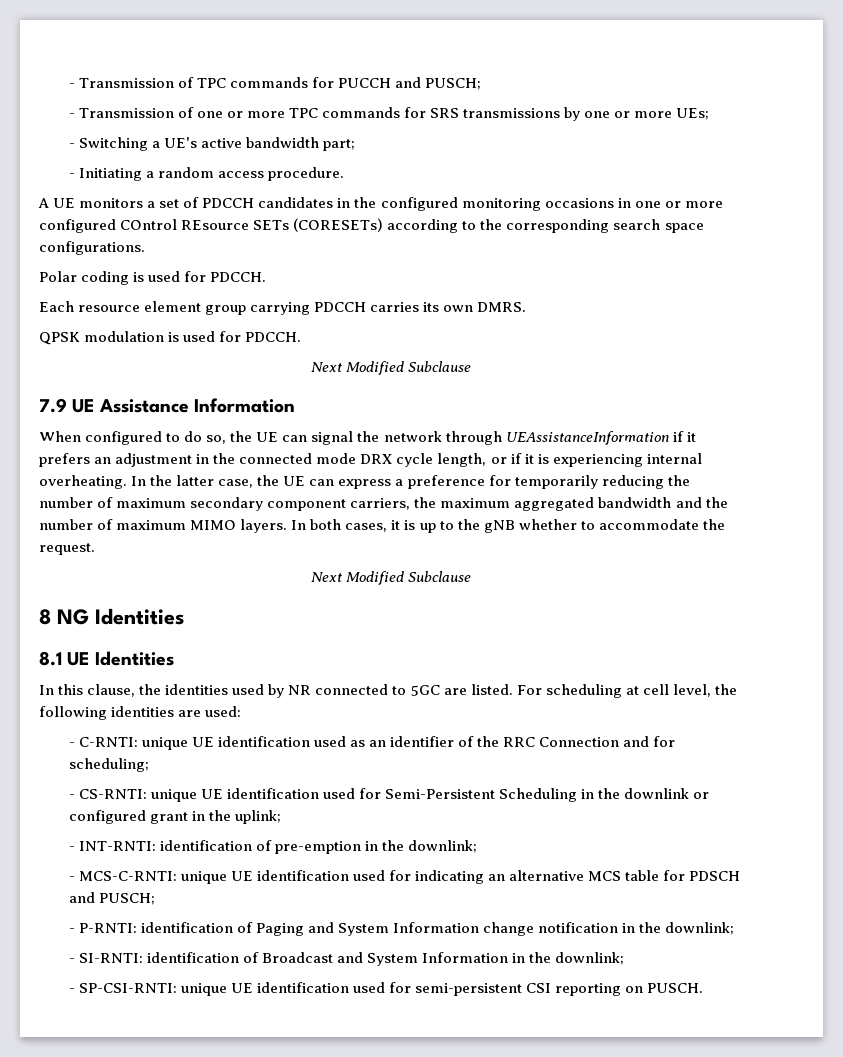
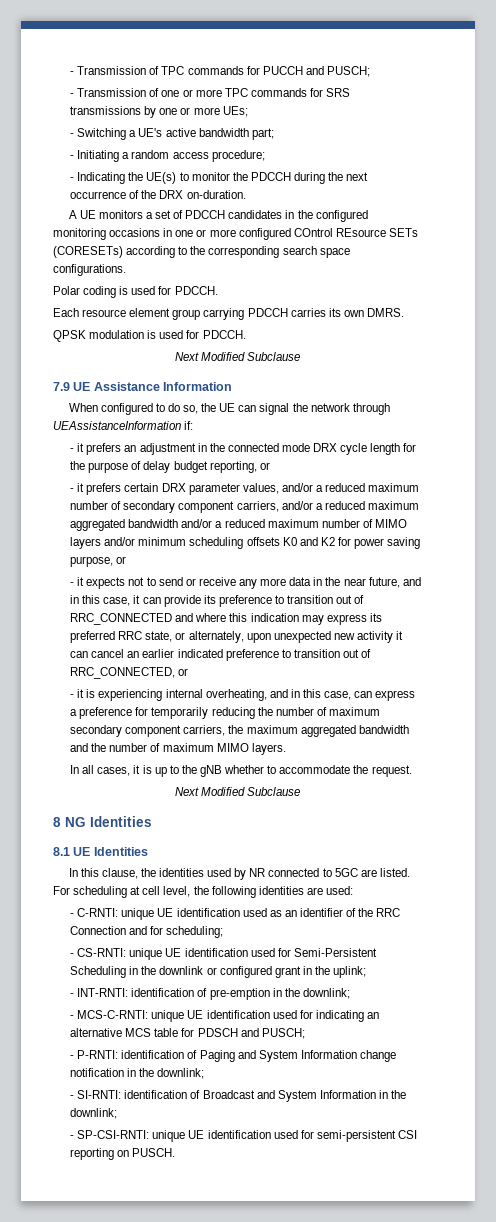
[267,167,344,181] procedure. -> [211,150,265,162] [70,172,369,184] [70,190,246,199] procedure; // - Indicating the UE(s) to monitor the PDCCH during the next occurrence of the DRX on-duration.
[672,431,684,442] if -> [184,421,194,430] [70,448,75,452] if: // -
[437,453,702,467] [39,475,306,489] length, or if it is experiencing internal overheating. In the latter case, the UE -> [370,443,417,455] [70,461,270,473] [70,483,420,495] [70,501,420,513] [70,519,408,531] [70,537,421,549] [70,556,127,567] [70,577,421,589] [70,595,365,607] [70,613,382,625] [70,631,404,643] [70,649,372,661] [70,667,189,679] [70,689,352,701] length for the purpose of delay budget reporting, or // - it prefers certain DRX parameter values, and/or a reduced maximum number of secondary component carriers, and/or a reduced maximum aggregated bandwidth and/or a reduced maximum number of MIMO layers and/or minimum scheduling offsets K0 and K2 for power saving purpose, or // - it expects not to send or receive any more data in the near future, and in this case, it can provide its preference to transition out of RRC_CONNECTED and where this indication may express its preferred RRC state, or alternately, upon unexpected new activity it can cancel an earlier indicated preference to transition out of RRC_CONNECTED, or // - it is experiencing internal overheating, and in this case,
[291,519,342,530] In both -> [70,765,95,774] // In all

